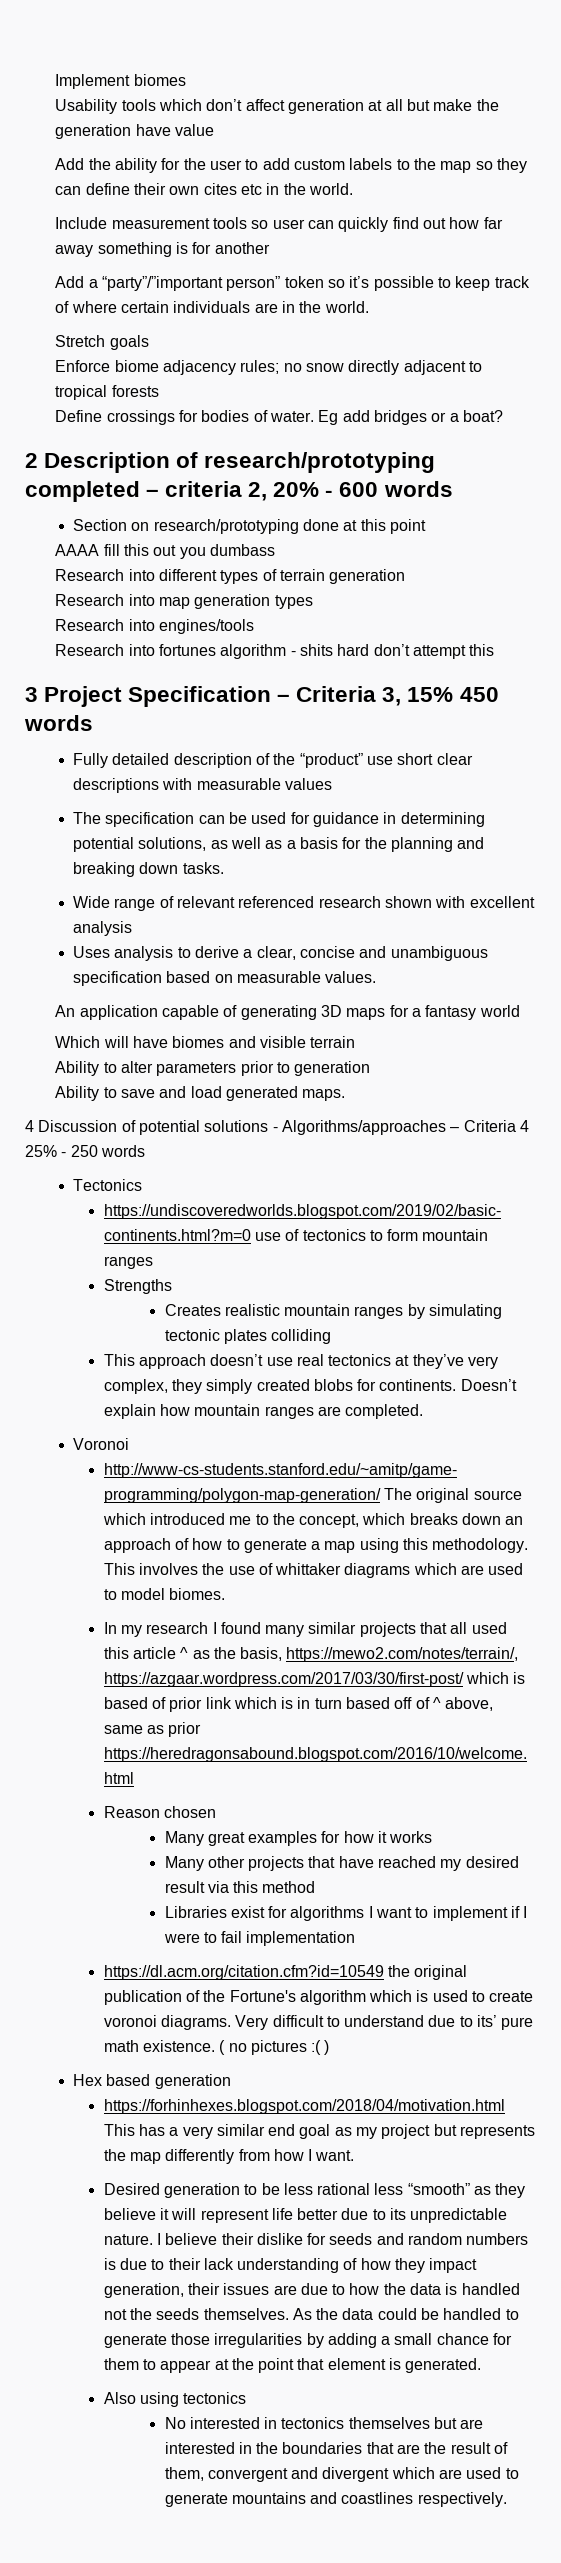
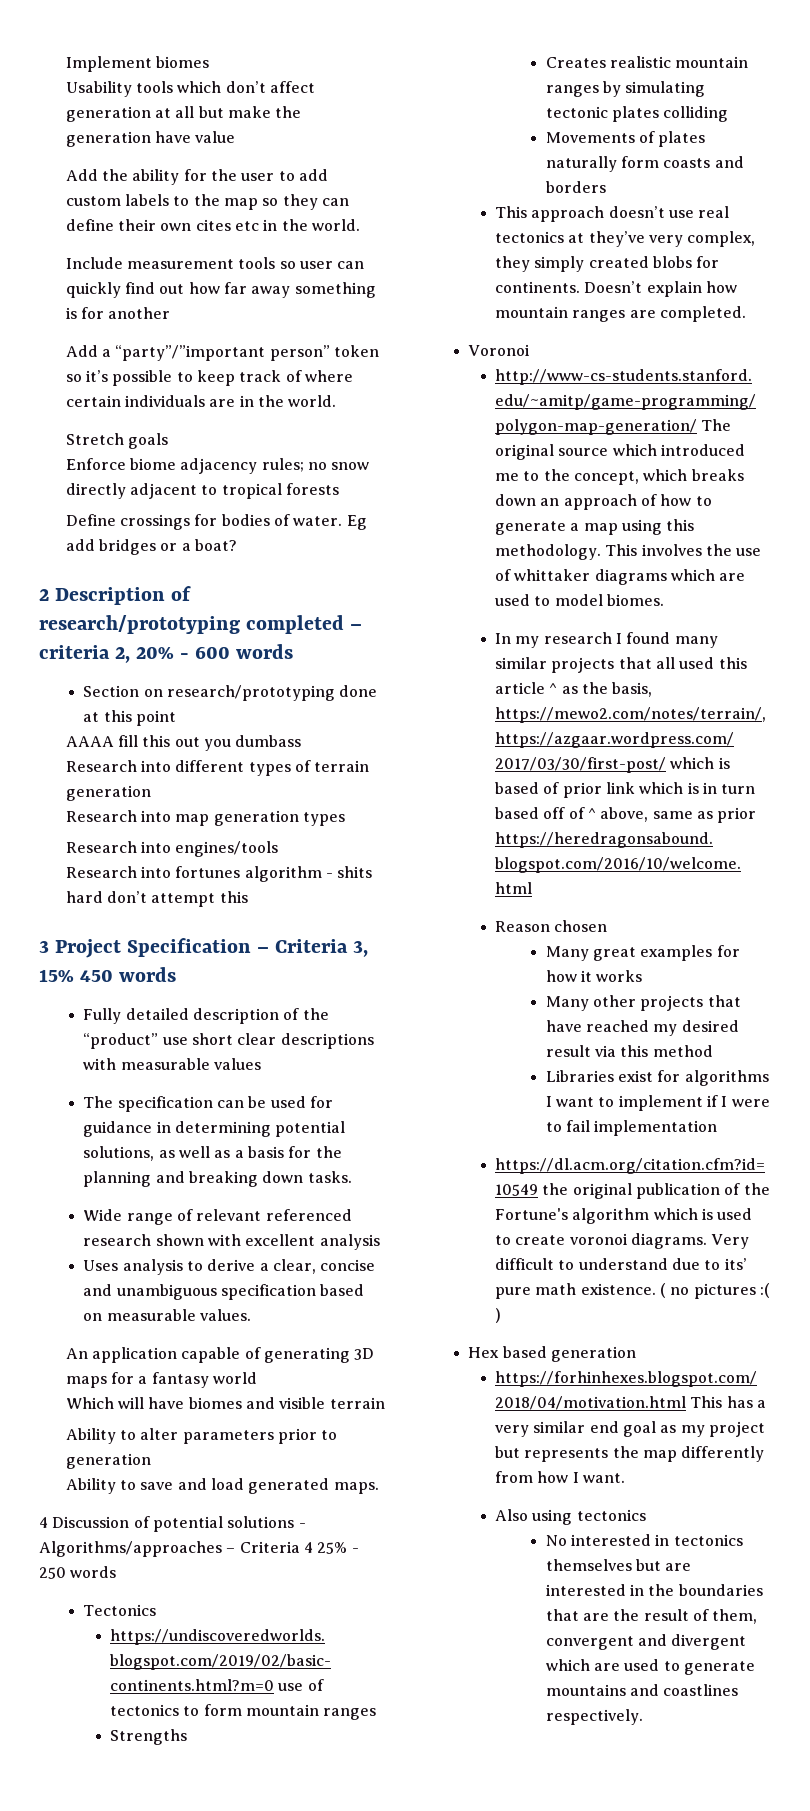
(332, 1336) none -> [545,131,706,147] [545,156,744,172] [545,181,606,193] // Movements of plates naturally form coasts and borders
[103,2183,526,2198] [103,2208,508,2223] [103,2233,529,2245] [103,2258,478,2273] [103,2283,520,2298] [103,2308,519,2320] [103,2333,513,2348] [103,2358,482,2373] // Desired generation to be less rational less “smooth” as they believe it will represent life better due to its unpredictable nature. I believe their dislike for seeds and random numbers is due to their lack understanding of how they impact generation, their issues are due to how the data is handled not the seeds themselves. As the data could be handled to generate those irregularities by adding a small chance for them to appear at the point that element is generated. -> (626, 1478) none

